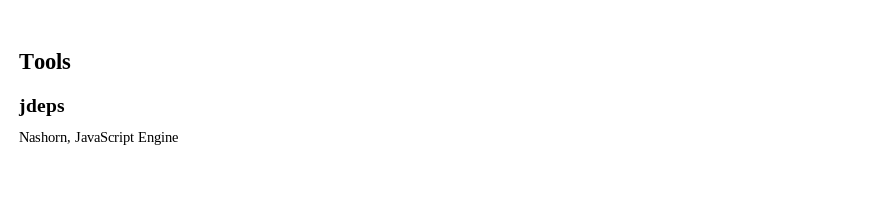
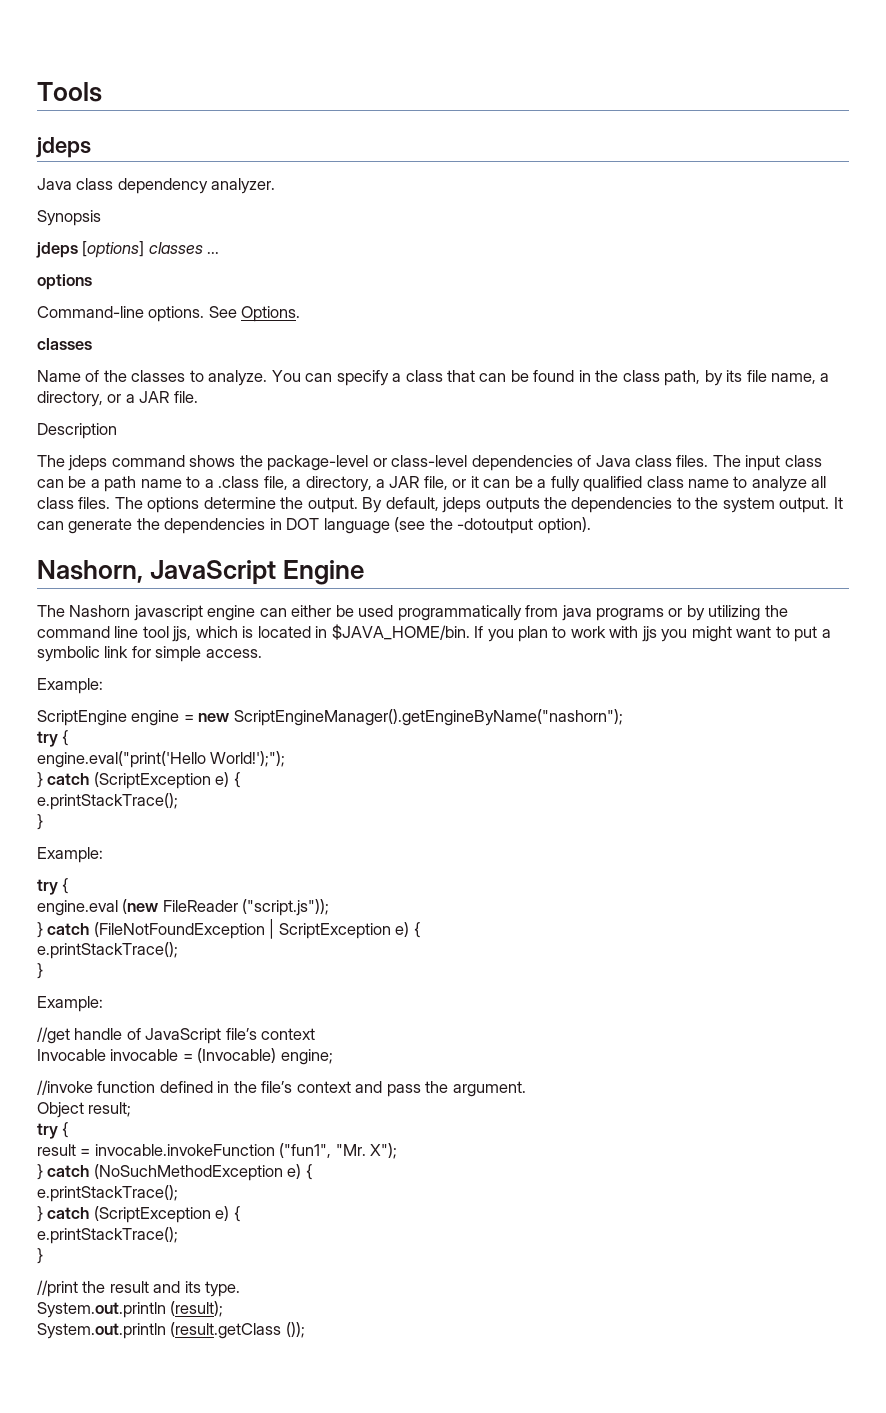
[19,132,178,145] Nashorn, JavaScript Engine -> [37,178,276,194] [37,210,101,226] [36,241,220,258] [37,274,92,290] [37,306,301,322] [37,338,92,350] [37,370,830,386] [37,391,198,407] [37,423,117,439] [37,455,822,471] [37,476,827,492] [37,497,843,513] [37,517,591,534] [37,560,365,585] [37,605,788,621] [37,624,831,642] [37,646,262,662] [37,678,103,694] [37,709,623,726] [37,730,69,747] [37,751,286,768] [37,772,240,789] [37,793,178,810] [37,814,43,830] [37,847,103,863] [37,878,69,895] [37,899,330,916] [37,919,420,939] [37,942,178,959] [37,963,43,979] [37,996,103,1012] [37,1027,316,1044] [37,1048,333,1065] [37,1080,526,1097] [37,1102,132,1118] [37,1122,69,1139] [37,1143,398,1159] [37,1164,312,1181] [37,1185,178,1202] [37,1206,240,1223] [37,1227,178,1244] [37,1248,43,1264] [37,1280,241,1297] [37,1301,224,1318] [37,1322,305,1339] Java class dependency analyzer. // Synopsis // jdeps [options] classes ... // options // Command-line options. See Options. // classes // Name of the classes to analyze. You can specify a class that can be found in the class path, by its file name, a directory, or a JAR file. // Description // The jdeps command shows the package-level or class-level dependencies of Java class files. The input class can be a path name to a .class file, a directory, a JAR file, or it can be a fully qualified class name to analyze all class files. The options determine the output. By default, jdeps outputs the dependencies to the system output. It can generate the dependencies in DOT language (see the -dotoutput option). // Nashorn, JavaScript Engine // The Nashorn javascript engine can either be used programmatically from java programs or by utilizing the command line tool jjs, which is located in $JAVA_HOME/bin. If you plan to work with jjs you might want to put a symbolic link for simple access. // Example: // ScriptEngine engine = new ScriptEngineManager().getEngineByName("nashorn"); // try { // engine.eval("print('Hello World!');"); // } catch (ScriptException e) { // e.printStackTrace(); // } // Example: // try { // engine.eval (new FileReader ("script.js")); // } catch (FileNotFoundException | ScriptException e) { // e.printStackTrace(); // } // Example: // //get handle of JavaScript file’s context // Invocable invocable = (Invocable) engine; // //invoke function defined in the file’s context and pass the argument. // Object result; // try { // result = invocable.invokeFunction ("fun1", "Mr. X"); // } catch (NoSuchMethodException e) { // e.printStackTrace(); // } catch (ScriptException e) { // e.printStackTrace(); // } // //print the result and its type. // System.out.println (result); // System.out.println (result.getClass ());

